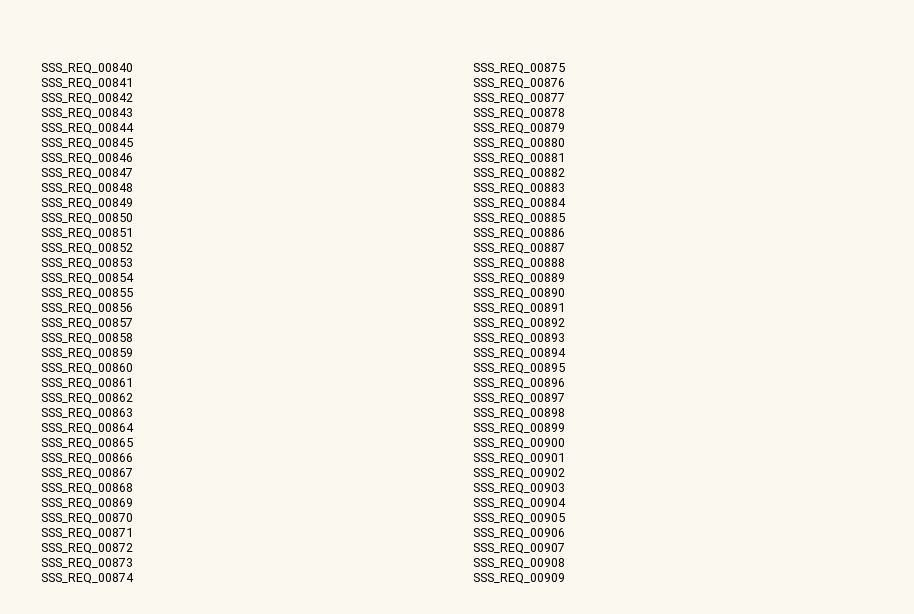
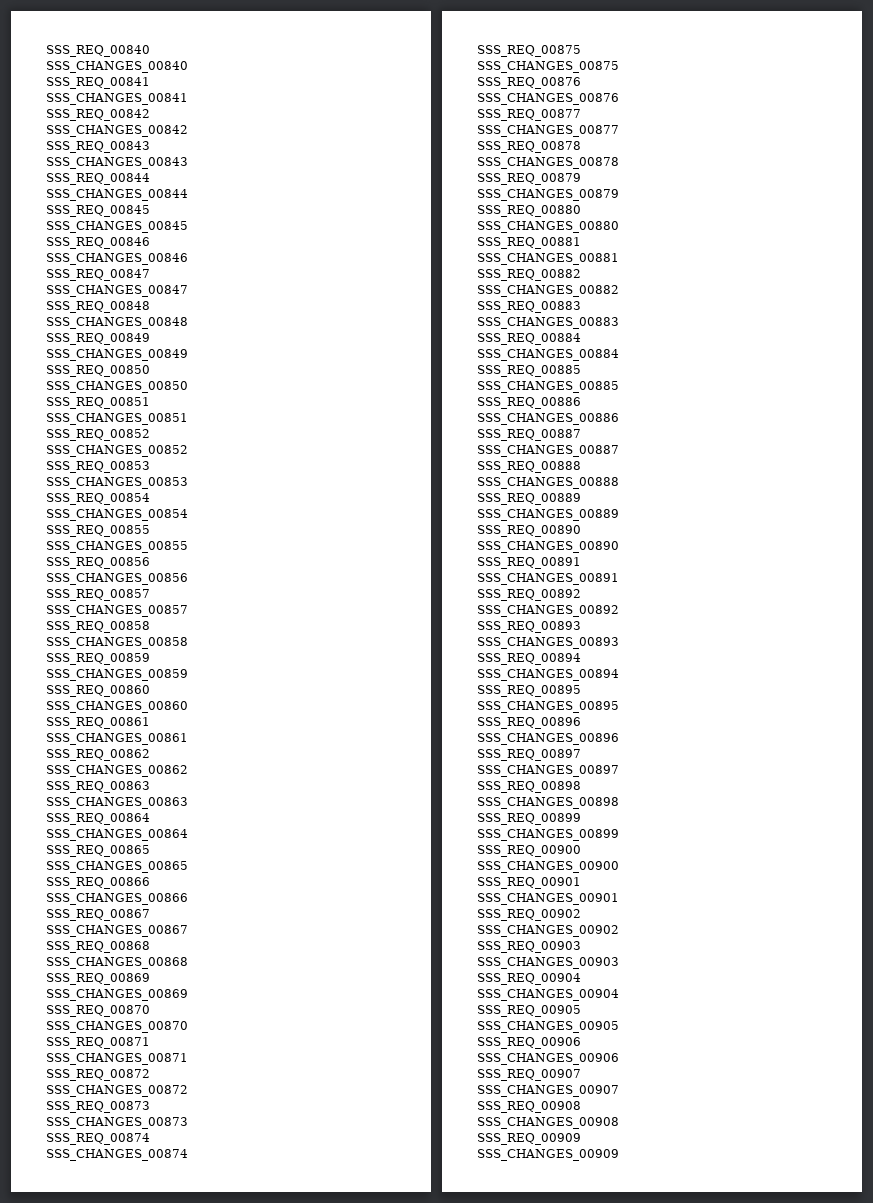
(133, 68) none -> [46,61,188,73] // SSS_CHANGES_00840
(133, 83) none -> [46,93,188,105] // SSS_CHANGES_00841
(133, 98) none -> [46,125,188,137] // SSS_CHANGES_00842
(133, 113) none -> [46,157,188,169] // SSS_CHANGES_00843
(134, 128) none -> [46,189,188,201] // SSS_CHANGES_00844
(133, 143) none -> [46,221,188,233] // SSS_CHANGES_00845
(133, 158) none -> [46,253,188,265] // SSS_CHANGES_00846
(133, 173) none -> [46,285,188,297] // SSS_CHANGES_00847
(133, 188) none -> [46,317,188,329] // SSS_CHANGES_00848
(133, 203) none -> [46,349,188,361] // SSS_CHANGES_00849
(133, 218) none -> [46,381,188,393] // SSS_CHANGES_00850
(133, 233) none -> [46,413,188,425] // SSS_CHANGES_00851
(133, 248) none -> [46,445,188,457] // SSS_CHANGES_00852
(133, 263) none -> [46,477,188,489] // SSS_CHANGES_00853
(134, 278) none -> [46,509,188,521] // SSS_CHANGES_00854
(133, 293) none -> [46,541,188,553] // SSS_CHANGES_00855
(133, 308) none -> [46,573,188,585] // SSS_CHANGES_00856
(133, 323) none -> [46,605,188,617] // SSS_CHANGES_00857
(133, 338) none -> [46,637,188,649] // SSS_CHANGES_00858
(133, 353) none -> [46,669,188,681] // SSS_CHANGES_00859
(133, 368) none -> [46,701,188,713] // SSS_CHANGES_00860
(133, 383) none -> [46,733,188,745] // SSS_CHANGES_00861
(133, 398) none -> [46,765,188,777] // SSS_CHANGES_00862
(133, 413) none -> [46,797,188,809] // SSS_CHANGES_00863
(134, 428) none -> [46,829,188,841] // SSS_CHANGES_00864
(133, 443) none -> [46,861,188,873] // SSS_CHANGES_00865
(133, 458) none -> [46,893,188,905] // SSS_CHANGES_00866
(133, 473) none -> [46,925,188,937] // SSS_CHANGES_00867
(133, 488) none -> [46,957,188,969] // SSS_CHANGES_00868
(133, 503) none -> [46,989,188,1001] // SSS_CHANGES_00869
(133, 518) none -> [46,1021,188,1033] // SSS_CHANGES_00870
(133, 533) none -> [46,1053,188,1065] // SSS_CHANGES_00871
(133, 548) none -> [46,1085,188,1097] // SSS_CHANGES_00872
(133, 563) none -> [46,1117,188,1129] // SSS_CHANGES_00873
(134, 578) none -> [46,1149,188,1161] // SSS_CHANGES_00874
(565, 68) none -> [477,61,619,73] // SSS_CHANGES_00875
(565, 83) none -> [477,93,619,105] // SSS_CHANGES_00876
(565, 98) none -> [477,125,619,137] // SSS_CHANGES_00877
(565, 113) none -> [477,157,619,169] // SSS_CHANGES_00878
(565, 128) none -> [477,189,619,201] // SSS_CHANGES_00879
(565, 143) none -> [477,221,619,233] // SSS_CHANGES_00880
(565, 158) none -> [477,253,619,265] // SSS_CHANGES_00881
(565, 173) none -> [477,285,619,297] // SSS_CHANGES_00882
(565, 188) none -> [477,317,619,329] // SSS_CHANGES_00883
(566, 203) none -> [477,349,619,361] // SSS_CHANGES_00884
(565, 218) none -> [477,381,619,393] // SSS_CHANGES_00885
(565, 233) none -> [477,413,619,425] // SSS_CHANGES_00886
(565, 248) none -> [477,445,619,457] // SSS_CHANGES_00887
(565, 263) none -> [477,477,619,489] // SSS_CHANGES_00888
(565, 278) none -> [477,509,619,521] // SSS_CHANGES_00889
(565, 293) none -> [477,541,619,553] // SSS_CHANGES_00890
(565, 308) none -> [477,573,619,585] // SSS_CHANGES_00891
(565, 323) none -> [477,605,619,617] // SSS_CHANGES_00892
(565, 338) none -> [477,637,619,649] // SSS_CHANGES_00893
(566, 353) none -> [477,669,619,681] // SSS_CHANGES_00894
(565, 368) none -> [477,701,619,713] // SSS_CHANGES_00895
(565, 383) none -> [477,733,619,745] // SSS_CHANGES_00896
(565, 398) none -> [477,765,619,777] // SSS_CHANGES_00897
(565, 413) none -> [477,797,619,809] // SSS_CHANGES_00898
(565, 428) none -> [477,829,619,841] // SSS_CHANGES_00899
(565, 443) none -> [477,861,619,873] // SSS_CHANGES_00900
(565, 458) none -> [477,893,619,905] // SSS_CHANGES_00901
(565, 473) none -> [477,925,619,937] // SSS_CHANGES_00902
(565, 488) none -> [477,957,619,969] // SSS_CHANGES_00903
(566, 503) none -> [477,989,619,1001] // SSS_CHANGES_00904
(565, 518) none -> [477,1021,619,1033] // SSS_CHANGES_00905
(565, 533) none -> [477,1053,619,1065] // SSS_CHANGES_00906
(565, 548) none -> [477,1085,619,1097] // SSS_CHANGES_00907
(565, 563) none -> [477,1117,619,1129] // SSS_CHANGES_00908
(565, 578) none -> [477,1149,619,1161] // SSS_CHANGES_00909

